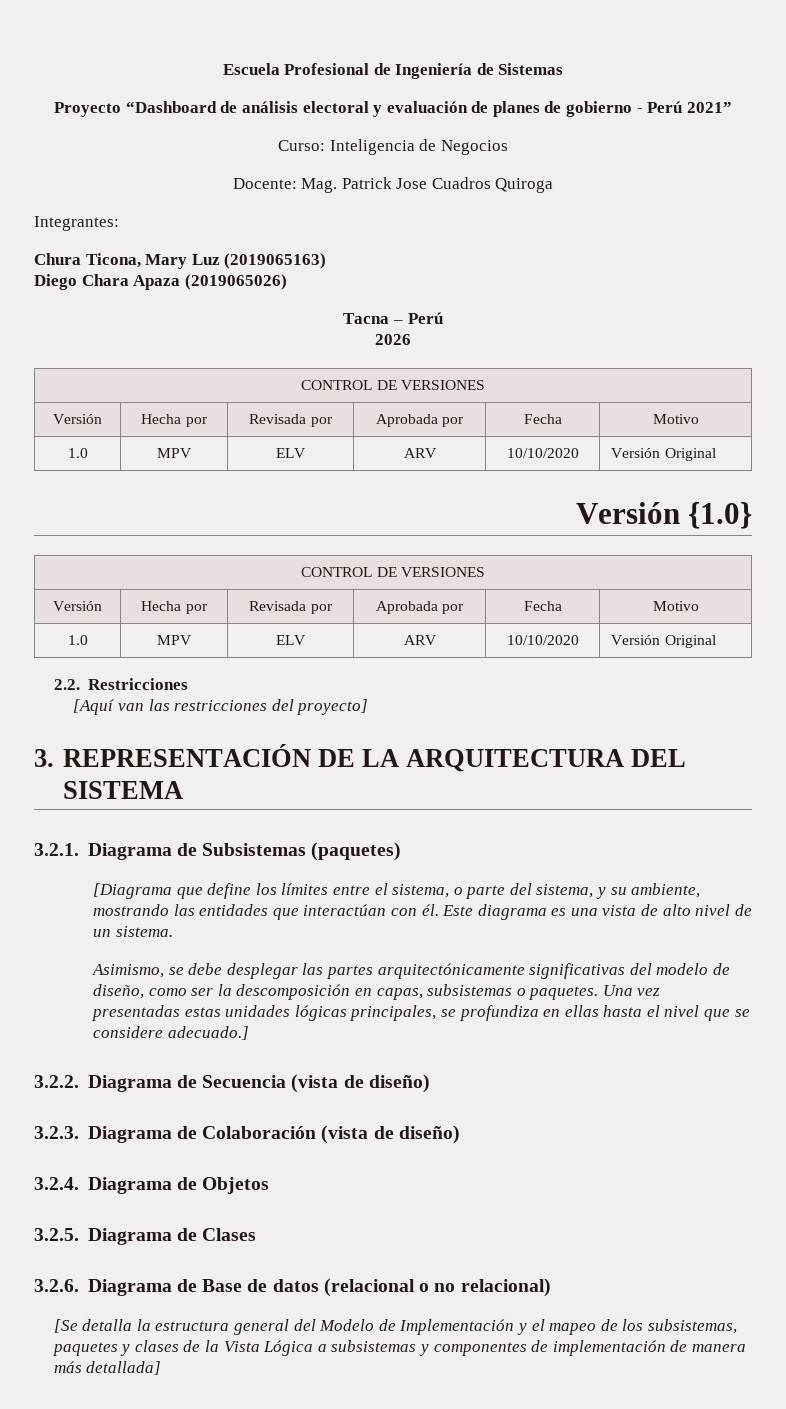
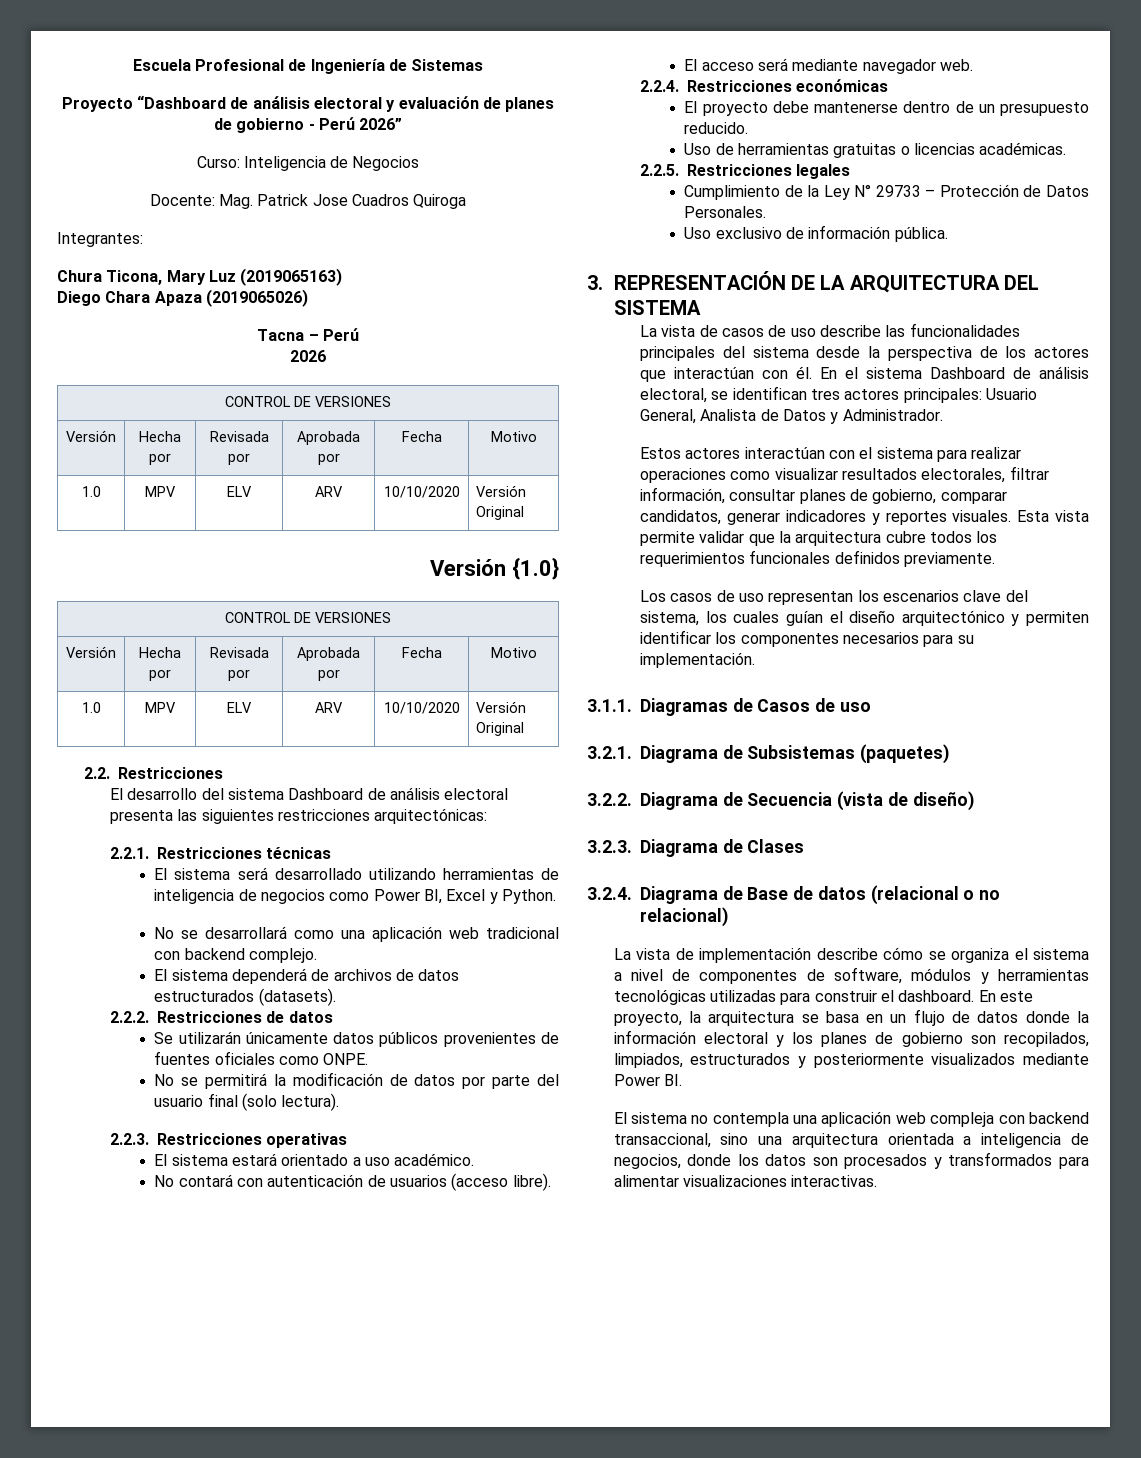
[686,102,732,113] 2021” -> [359,118,403,130] 2026”
[73,699,369,715] [Aquí van las restricciones del proyecto] -> [110,787,509,800] [110,808,488,824] [110,847,332,859] [154,867,559,880] [154,889,556,904] [154,926,559,942] [154,948,317,963] [154,968,460,984] [154,988,336,1006] [110,1011,333,1023] [154,1031,560,1047] [154,1051,369,1065] [154,1072,559,1089] [154,1093,340,1111] [110,1133,348,1148] [154,1153,475,1166] [154,1173,551,1191] [684,58,973,74] [640,79,889,92] [684,101,1089,116] [684,122,749,134] [684,142,1067,158] [640,164,851,179] [684,184,1089,200] [684,206,767,218] [684,225,948,242] El desarrollo del sistema Dashboard de análisis electoral presenta las siguientes restricciones arquitectónicas: // 2.2.1. Restricciones técnicas // El sistema será desarrollado utilizando herramientas de inteligencia de negocios como Power BI, Excel y Python. // No se desarrollará como una aplicación web tradicional con backend complejo. // El sistema dependerá de archivos de datos estructurados (datasets). // 2.2.2. Restricciones de datos // Se utilizarán únicamente datos públicos provenientes de fuentes oficiales como ONPE. // No se permitirá la modificación de datos por parte del usuario final (solo lectura). // 2.2.3. Restricciones operativas // El sistema estará orientado a uso académico. // No contará con autenticación de usuarios (acceso libre). // El acceso será mediante navegador web. // 2.2.4. Restricciones económicas // El proyecto debe mantenerse dentro de un presupuesto reducido. // Uso de herramientas gratuitas o licencias académicas. // 2.2.5. Restricciones legales // Cumplimiento de la Ley N° 29733 – Protección de Datos Personales. // Uso exclusivo de información pública.
(183, 790) none -> [640,323,1020,337] [640,346,1089,361] [640,366,1089,382] [640,386,1038,403] [640,409,943,424] [640,447,1022,462] [640,466,1049,483] [640,487,1007,504] [640,510,1089,525] [640,531,998,546] [640,550,996,567] [640,590,1028,605] [640,610,1089,626] [640,630,974,647] [640,652,756,668] [587,698,871,716] // La vista de casos de uso describe las funcionalidades principales del sistema desde la perspectiva de los actores que interactúan con él. En el sistema Dashboard de análisis electoral, se identifican tres actores principales: Usuario General, Analista de Datos y Administrador. // Estos actores interactúan con el sistema para realizar operaciones como visualizar resultados electorales, filtrar información, consultar planes de gobierno, comparar candidatos, generar indicadores y reportes visuales. Esta vista permite validar que la arquitectura cubre todos los requerimientos funcionales definidos previamente. // Los casos de uso representan los escenarios clave del sistema, los cuales guían el diseño arquitectónico y permiten identificar los componentes necesarios para su implementación. // 3.1.1. Diagramas de Casos de uso
[92,883,701,899] [92,904,752,920] [92,926,173,937] [91,963,730,979] [92,984,661,1000] [91,1005,750,1021] [92,1026,249,1040] // [Diagrama que define los límites entre el sistema, o parte del sistema, y su ambiente, mostrando las entidades que interactúan con él. Este diagrama es una vista de alto nivel de un sistema. // Asimismo, se debe desplegar las partes arquitectónicamente significativas del modelo de diseño, como ser la descomposición en capas, subsistemas o paquetes. Una vez presentadas estas unidades lógicas principales, se profundiza en ellas hasta el nivel que se considere adecuado.] -> (950, 754) none
[202,1125,460,1144] [34,1177,270,1194] [34,1228,197,1245] Colaboración (vista de diseño) // 3.2.4. Diagrama de Objetos // 3.2.5. Diagrama de -> (743, 846) none
[34,1279,79,1292] 3.2.6. -> [587,887,632,900] 3.2.4.
[53,1319,737,1335] [52,1340,746,1356] [53,1361,162,1375] [Se detalla la estructura general del Modelo de Implementación y el mapeo de los subsistemas, paquetes y clases de la Vista Lógica a subsistemas y componentes de implementación de manera más detallada] -> [613,947,1089,963] [613,967,1089,984] [613,989,1033,1005] [613,1009,1089,1026] [613,1030,1089,1047] [613,1053,1089,1068] [613,1074,682,1086] [613,1111,1089,1127] [613,1133,1089,1148] [613,1152,1089,1169] [613,1175,878,1187] La vista de implementación describe cómo se organiza el sistema a nivel de componentes de software, módulos y herramientas tecnológicas utilizadas para construir el dashboard. En este proyecto, la arquitectura se basa en un flujo de datos donde la información electoral y los planes de gobierno son recopilados, limpiados, estructurados y posteriormente visualizados mediante Power BI. // El sistema no contempla una aplicación web compleja con backend transaccional, sino una arquitectura orientada a inteligencia de negocios, donde los datos son procesados y transformados para alimentar visualizaciones interactivas.

